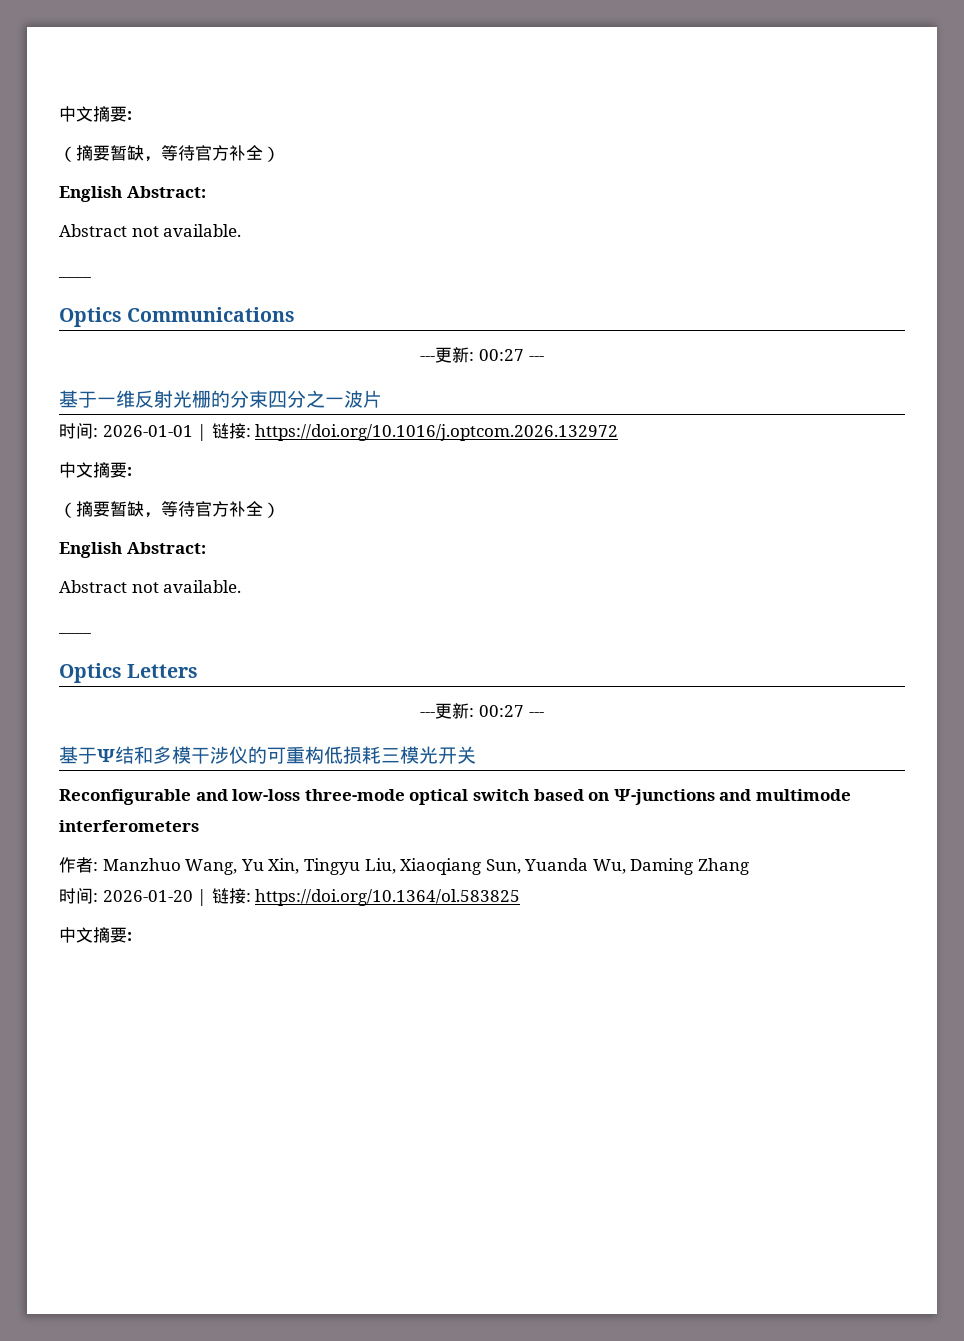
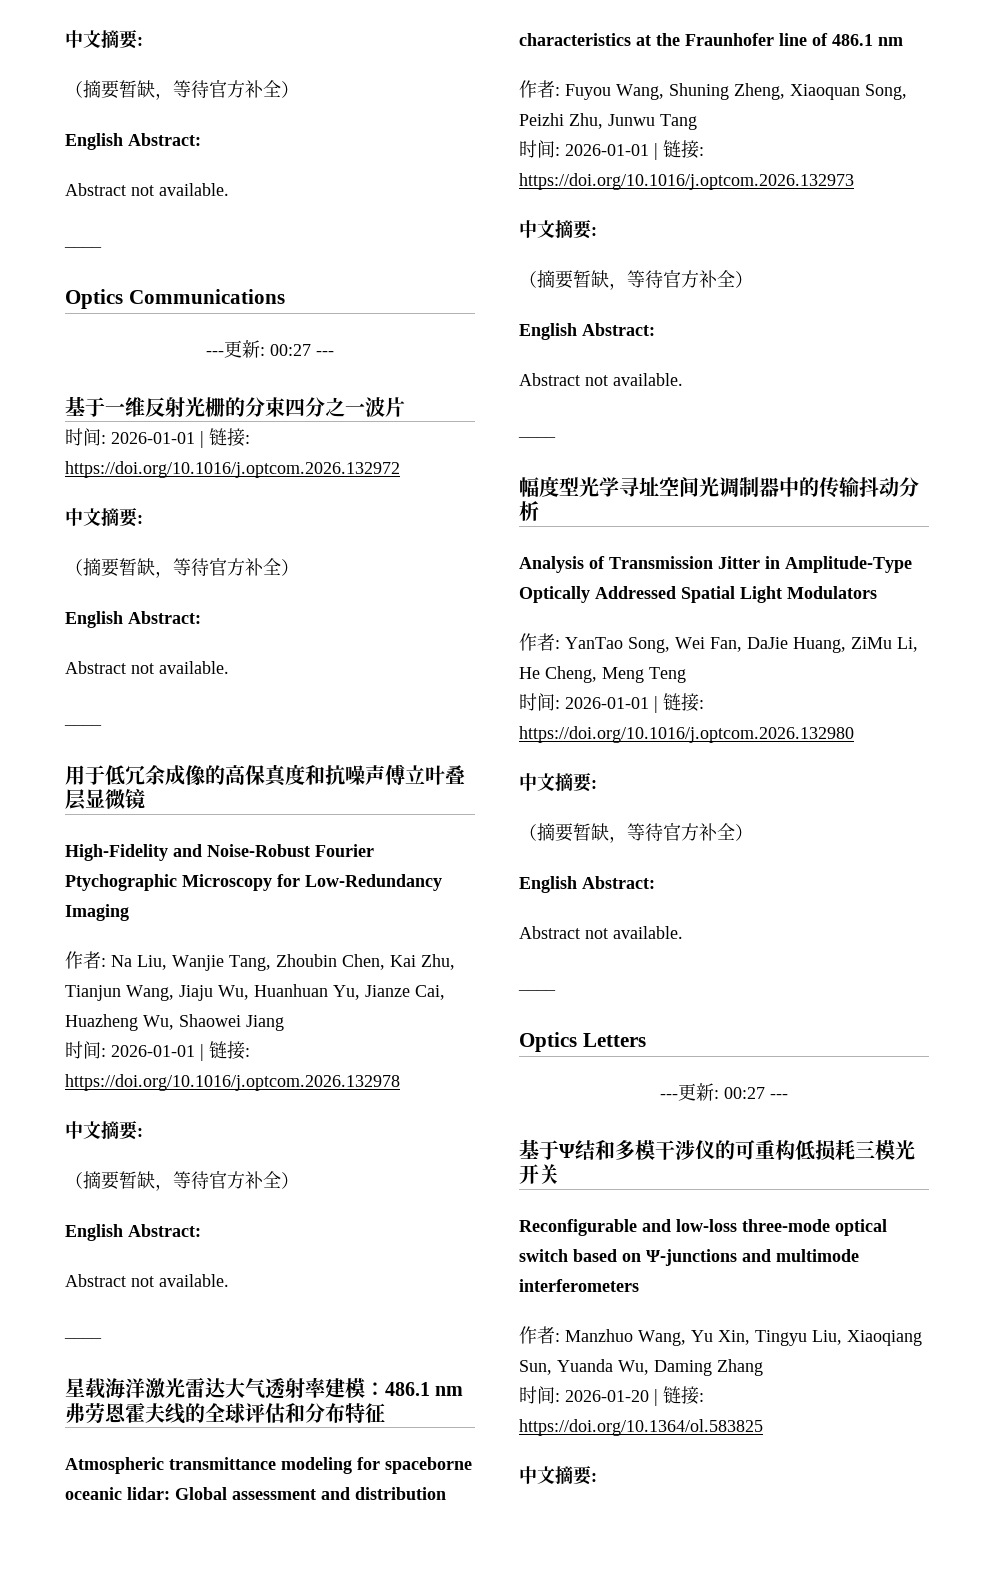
(91, 633) none -> [65,764,465,787] [65,789,145,810] [65,844,374,861] [65,874,442,891] [65,904,129,921] [65,951,455,971] [65,984,445,1001] [65,1014,284,1031] [65,1041,250,1061] [65,1074,400,1091] [65,1121,143,1140] [65,1171,299,1191] [65,1224,201,1241] [65,1274,229,1287] [64,1337,102,1339] [65,1377,464,1399] [65,1402,385,1424] [65,1457,472,1474] [65,1487,446,1500] [519,33,903,46] [519,80,907,100] [519,113,697,130] [519,140,704,160] [519,173,854,190] [519,220,597,239] [519,270,753,290] [519,323,655,340] [519,373,683,386] [518,436,556,438] [519,476,919,498] [519,501,539,521] [519,556,912,573] [519,586,877,603] [519,633,918,653] [519,666,686,683] [519,693,704,713] [519,726,854,743] [519,773,597,792] [519,823,753,843] [519,876,655,893] [519,926,683,939] [518,989,556,991] // 用于低冗余成像的高保真度和抗噪声傅立叶叠层显微镜 // High-Fidelity and Noise-Robust Fourier Ptychographic Microscopy for Low-Redundancy Imaging // 作者: Na Liu, Wanjie Tang, Zhoubin Chen, Kai Zhu, Tianjun Wang, Jiaju Wu, Huanhuan Yu, Jianze Cai, Huazheng Wu, Shaowei Jiang // 时间: 2026-01-01 | 链接: https://doi.org/10.1016/j.optcom.2026.132978 // 中文摘要: // （摘要暂缺，等待官方补全） // English Abstract: // Abstract not available. // ____ // 星载海洋激光雷达大气透射率建模：486.1 nm弗劳恩霍夫线的全球评估和分布特征 // Atmospheric transmittance modeling for spaceborne oceanic lidar: Global assessment and distribution characteristics at the Fraunhofer line of 486.1 nm // 作者: Fuyou Wang, Shuning Zheng, Xiaoquan Song, Peizhi Zhu, Junwu Tang // 时间: 2026-01-01 | 链接: https://doi.org/10.1016/j.optcom.2026.132973 // 中文摘要: // （摘要暂缺，等待官方补全） // English Abstract: // Abstract not available. // ____ // 幅度型光学寻址空间光调制器中的传输抖动分析 // Analysis of Transmission Jitter in Amplitude-Type Optically Addressed Spatial Light Modulators // 作者: YanTao Song, Wei Fan, DaJie Huang, ZiMu Li, He Cheng, Meng Teng // 时间: 2026-01-01 | 链接: https://doi.org/10.1016/j.optcom.2026.132980 // 中文摘要: // （摘要暂缺，等待官方补全） // English Abstract: // Abstract not available. // ____

